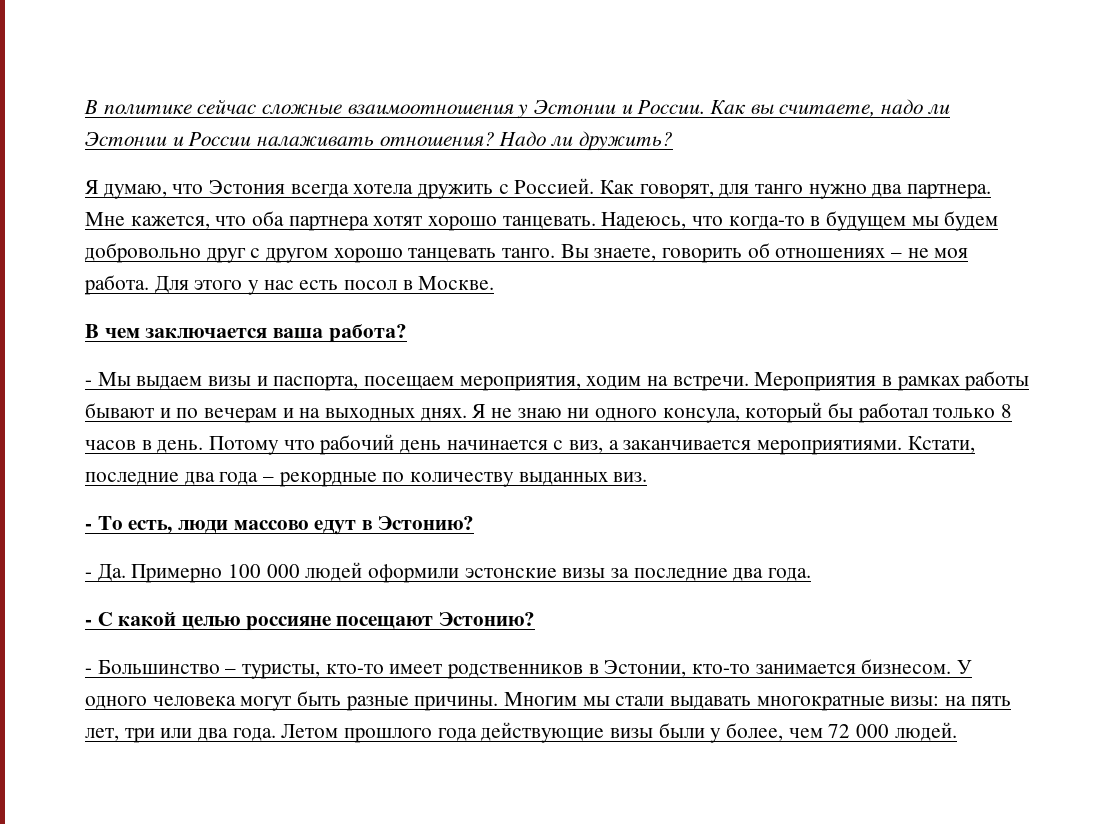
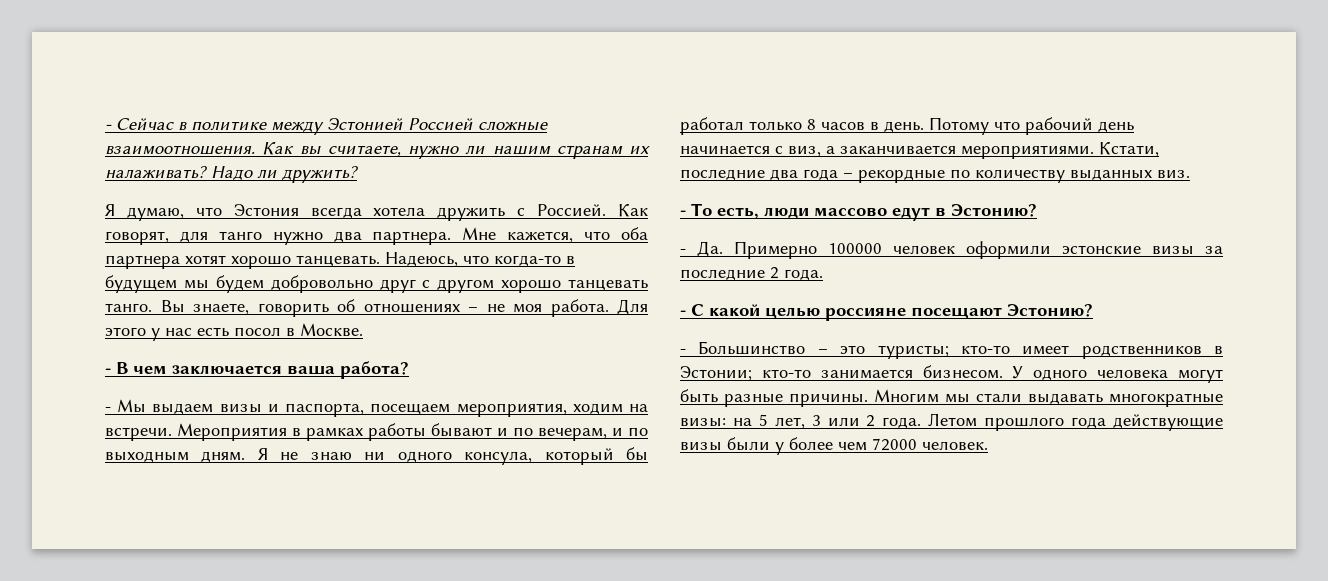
[84,99,950,119] [85,132,495,146] В политике сейчас сложные взаимоотношения у Эстонии и России. Как вы считаете, надо ли Эстонии и России налаживать отношения? -> [105,118,548,135] [105,142,650,159] [105,166,208,179] - Сейчас в политике между Эстонией Россией сложные взаимоотношения. Как вы считаете, нужно ли нашим странам их налаживать?
(495, 283) none -> [105,368,111,374] -
[204,408,467,423] вечерам и на выходных днях. -> [538,427,648,441] [105,451,246,463] вечерам, и по выходным дням.
[228,562,363,581] 100 000 людей -> [828,243,955,255] 100000 человек
[733,568,764,581] два -> [770,267,779,279] 2
[242,664,321,679] туристы, -> [840,345,949,359] это туристы;
[604,660,687,677] Эстонии, -> [680,366,752,381] Эстонии;
[970,696,1011,706] [85,728,229,743] пять лет, три или два -> [758,414,876,429] 5 лет, 3 или 2
[726,722,957,741] более, чем 72 000 людей. -> [789,437,988,451] более чем 72000 человек.

